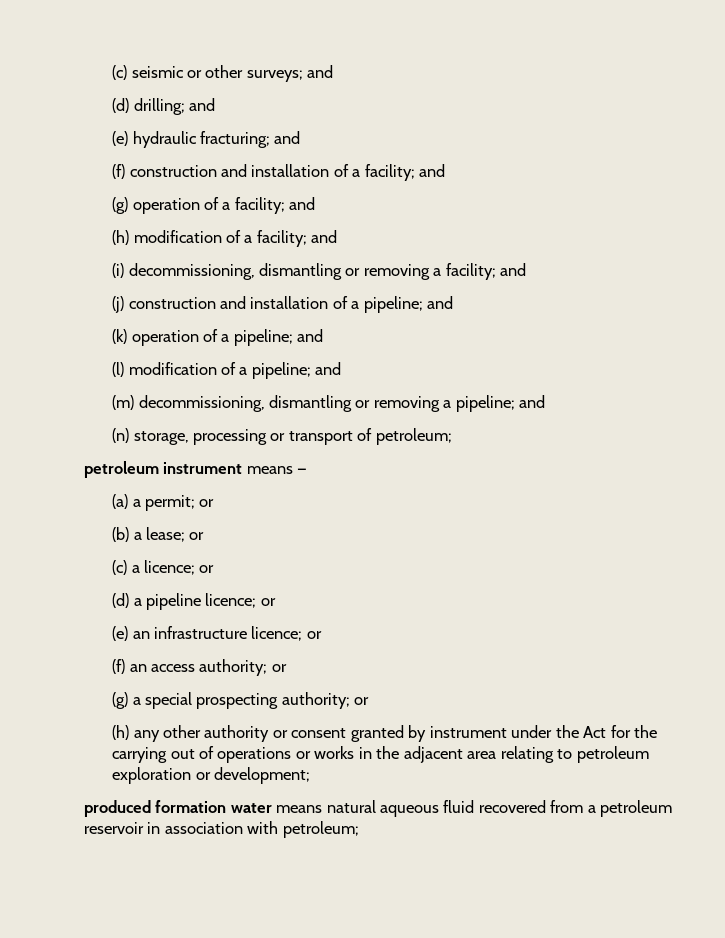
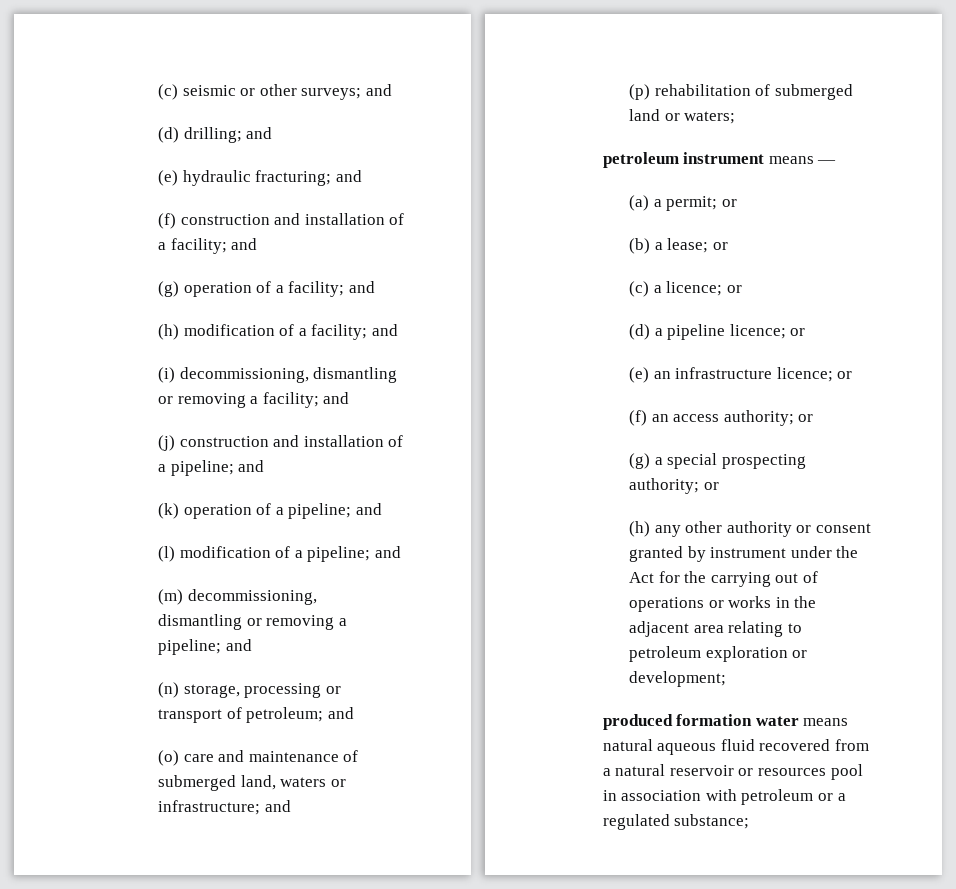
(452, 436) none -> [327,707,354,719] [157,750,359,766] [157,775,346,791] [157,800,291,815] [628,84,853,100] [628,109,736,124] and // (o) care and maintenance of submerged land, waters or infrastructure; and // (p) rehabilitation of submerged land or waters;
[600,800,673,817] [83,821,359,838] petroleum reservoir in association with petroleum; -> [615,764,863,780] [602,789,846,805] [602,814,750,830] natural reservoir or resources pool in association with petroleum or a regulated substance;

